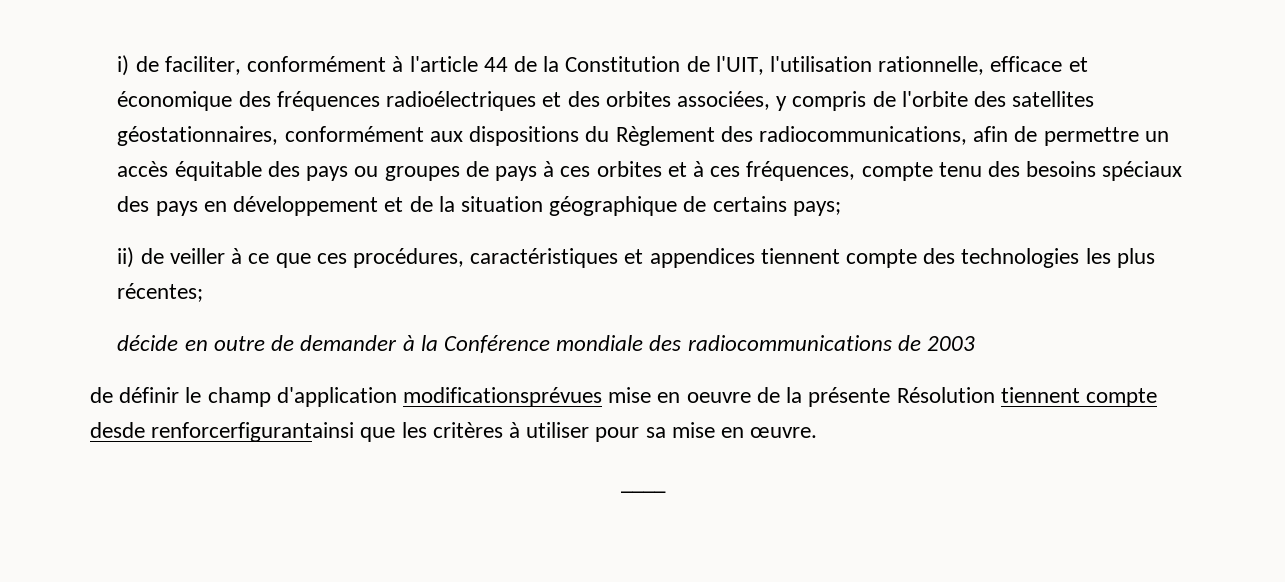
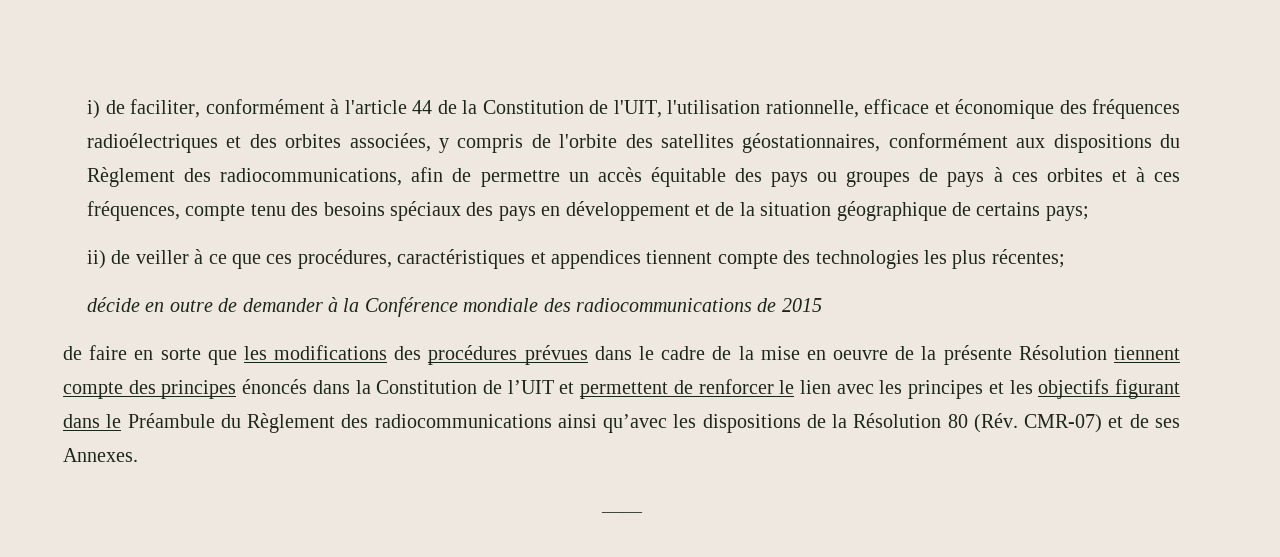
[926,336,975,351] [90,387,603,407] 2003 // de définir le champ d'application modificationsprévues -> [781,298,822,312] [63,345,754,365] 2015 // de faire en sorte que les modifications des procédures prévues dans le cadre de la
[90,422,818,442] desde renforcerfigurantainsi que les critères à utiliser pour sa mise en œuvre. -> [128,379,1180,399] [63,413,1181,433] [63,448,138,462] des principes énoncés dans la Constitution de l’UIT et permettent de renforcer le lien avec les principes et les objectifs figurant dans le Préambule du Règlement des radiocommunications ainsi qu’avec les dispositions de la Résolution 80 (Rév. CMR-07) et de ses Annexes.

